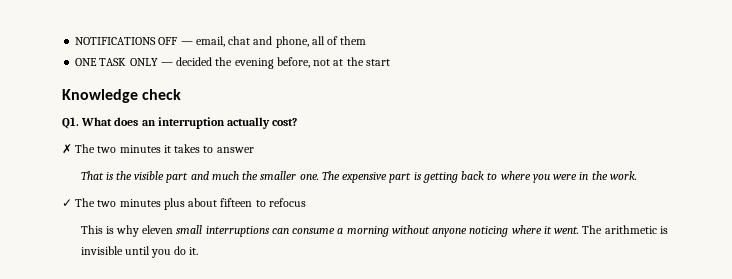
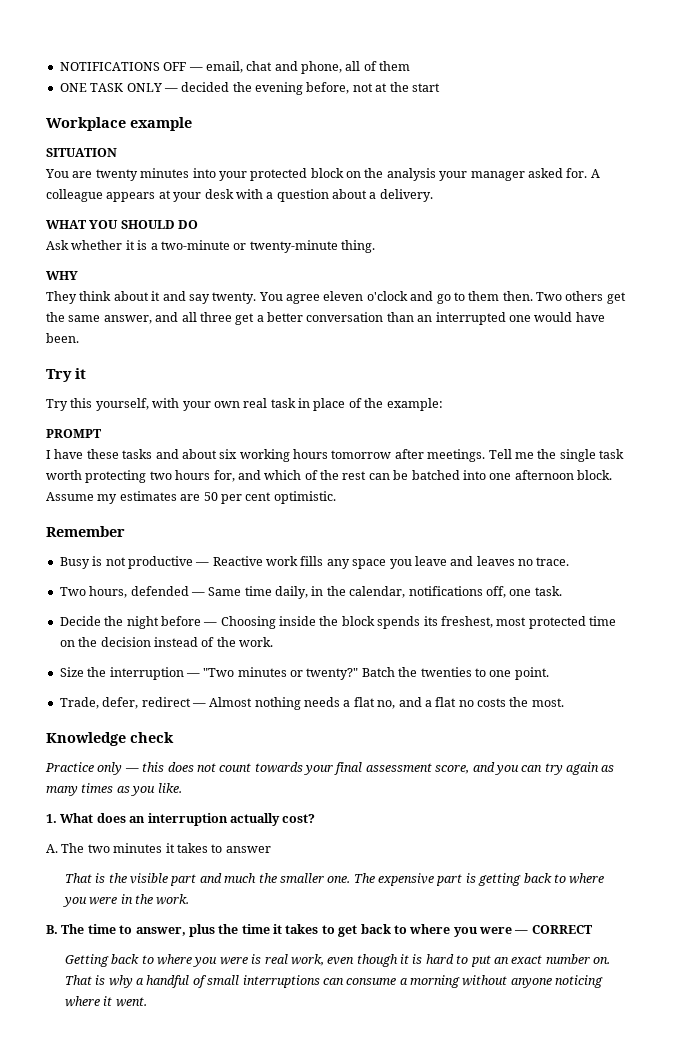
[62,89,182,103] [62,117,79,129] Knowledge check // Q1. -> [46,117,192,131] [46,148,117,157] [45,168,600,181] [46,189,433,202] [46,220,199,229] [46,240,375,253] [46,271,78,280] [46,291,626,304] [46,312,605,325] [46,333,79,343] [46,368,86,382] [46,398,443,411] [46,429,102,438] [46,449,624,462] [46,470,612,483] [46,491,336,504] [46,526,125,537] [59,556,570,569] [59,586,562,599] [59,616,616,629] [59,637,273,647] [59,667,549,680] [59,697,564,710] [46,732,174,746] [45,762,615,775] [46,783,182,796] [46,814,57,823] Workplace example // SITUATION // You are twenty minutes into your protected block on the analysis your manager asked for. A colleague appears at your desk with a question about a delivery. // WHAT YOU SHOULD DO // Ask whether it is a two-minute or twenty-minute thing. // WHY // They think about it and say twenty. You agree eleven o'clock and go to them then. Two others get the same answer, and all three get a better conversation than an interrupted one would have been. // Try it // Try this yourself, with your own real task in place of the example: // PROMPT // I have these tasks and about six working hours tomorrow after meetings. Tell me the single task worth protecting two hours for, and which of the rest can be batched into one afternoon block. Assume my estimates are 50 per cent optimistic. // Remember // Busy is not productive — Reactive work fills any space you leave and leaves no trace. // Two hours, defended — Same time daily, in the calendar, notifications off, one task. // Decide the night before — Choosing inside the block spends its freshest, most protected time on the decision instead of the work. // Size the interruption — "Two minutes or twenty?" Batch the twenties to one point. // Trade, defer, redirect — Almost nothing needs a flat no, and a flat no costs the most. // Knowledge check // Practice only — this does not count towards your final assessment score, and you can try again as many times as you like. // 1.
[62,144,72,154] ✗ -> [46,844,58,853] A.
[62,198,306,210] [80,225,174,237] ✓ The two minutes plus about fifteen to refocus // This is why eleven -> [46,924,593,937] [64,954,611,967] [64,975,207,988] B. The time to answer, plus the time it takes to get back to where you were — CORRECT // Getting back to where you were is real work, even though it is hard to put an exact number on. That is why a handful of
[582,225,668,234] [80,246,199,258] The arithmetic is invisible until you do it. -> (147, 1002) none

